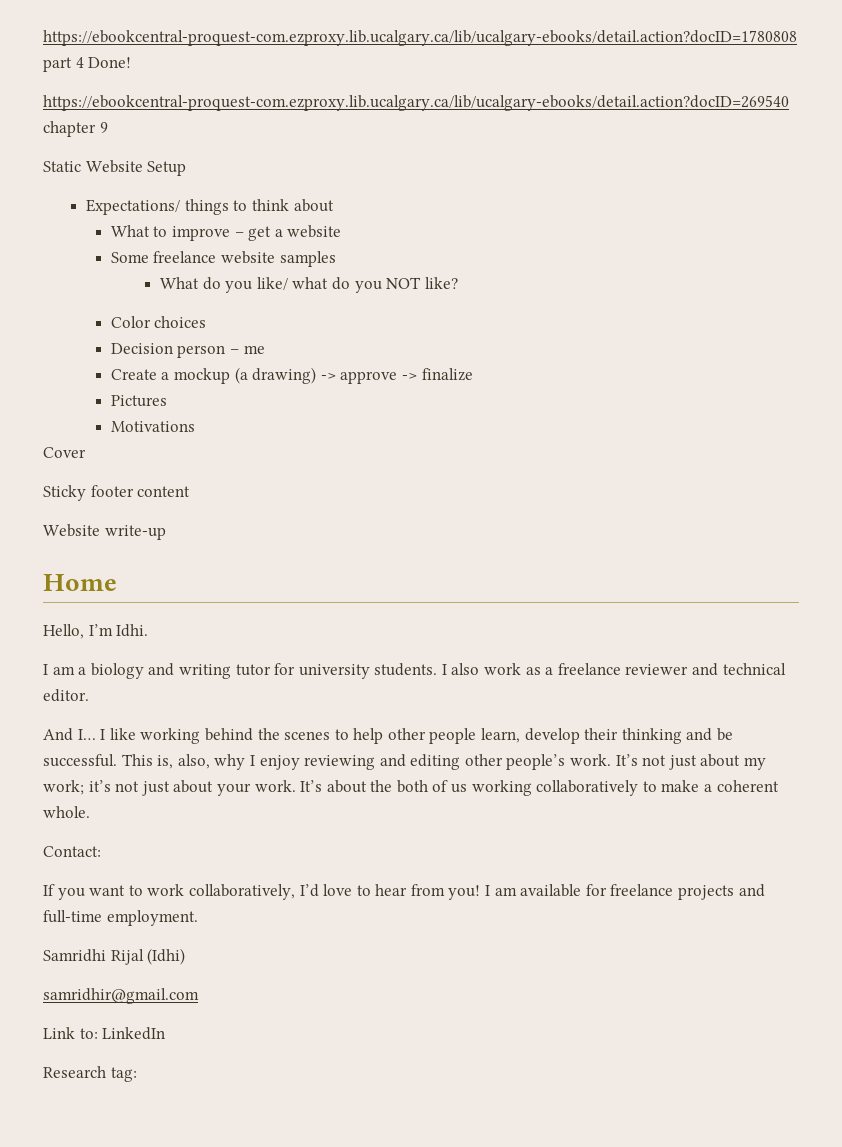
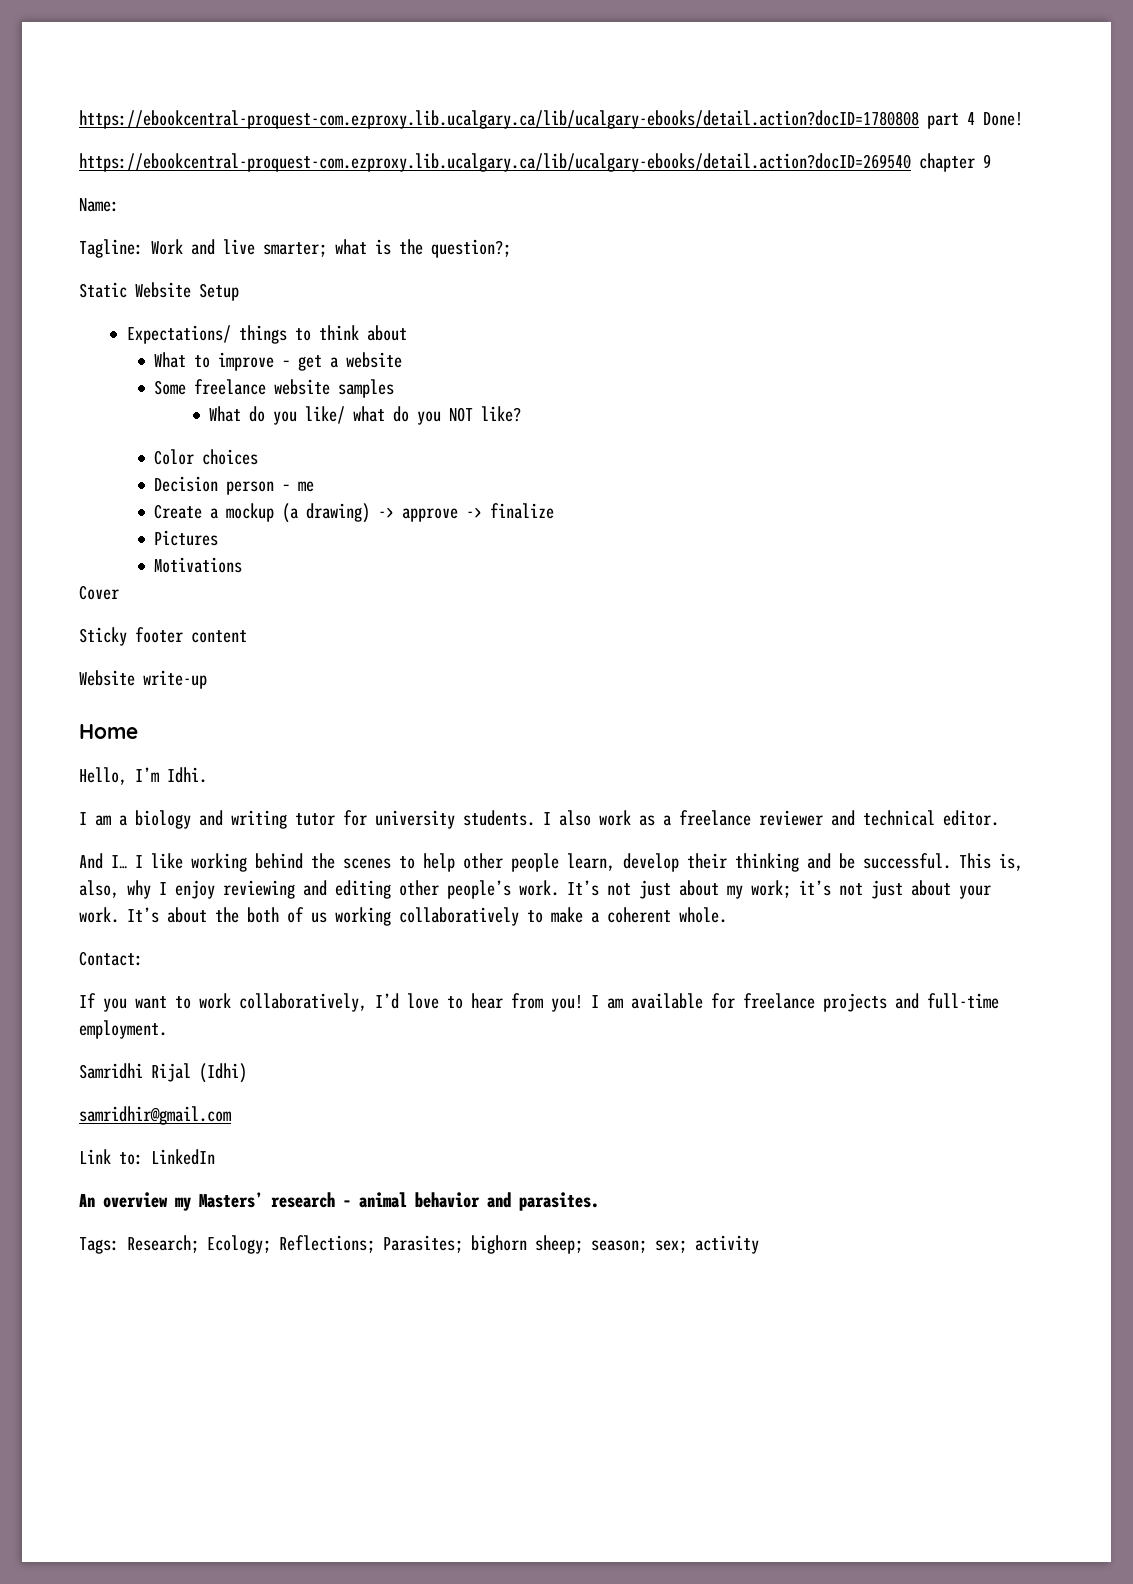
(108, 127) none -> [79,198,119,212] [79,239,511,258] // Name: // Tagline: Work and live smarter; what is the question?;
[43,1066,137,1082] Research tag: -> [79,1192,599,1211] [79,1235,759,1254] An overview my Masters’ research – animal behavior and parasites. // Tags: Research; Ecology; Reflections; Parasites; bighorn sheep; season; sex; activity

